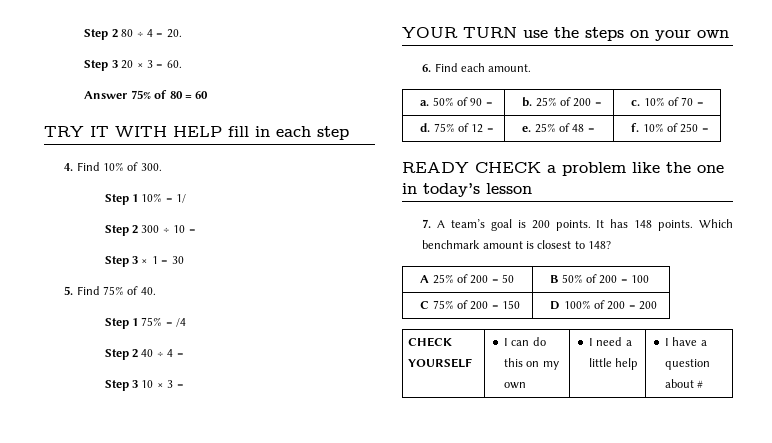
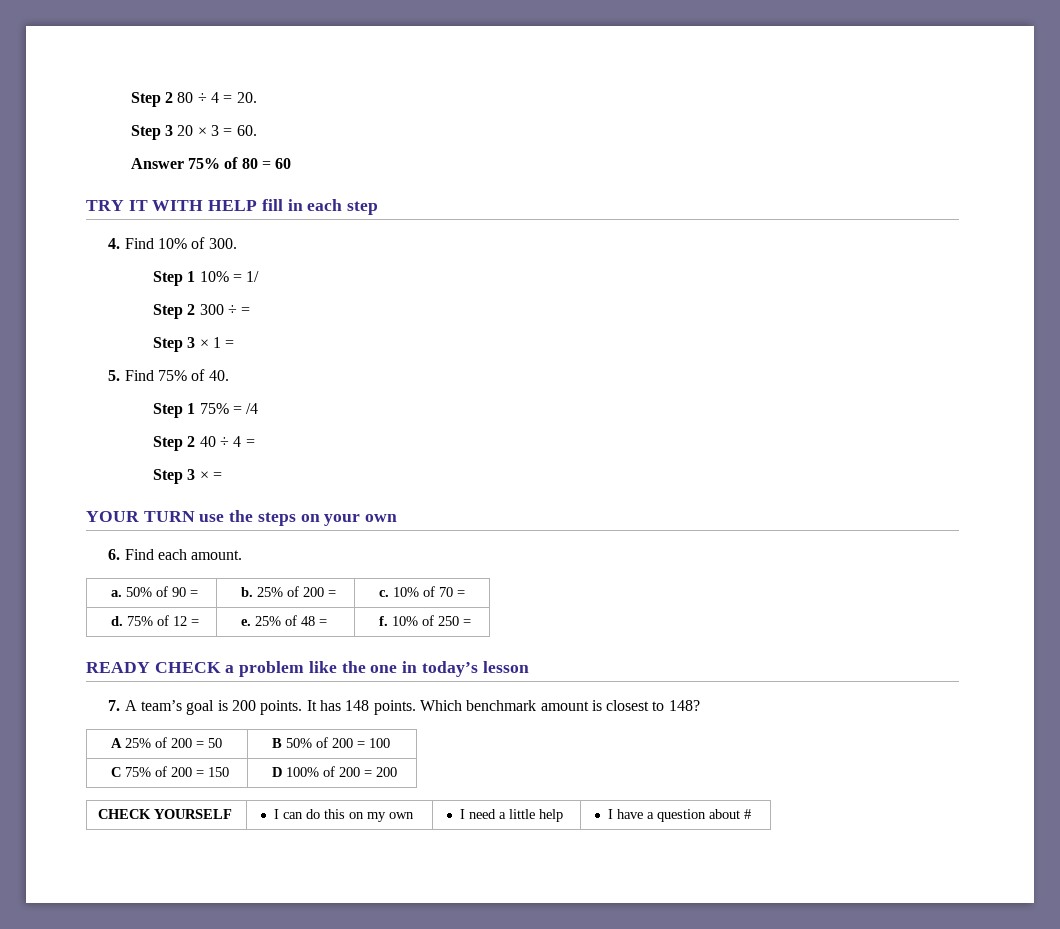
[173,225,186,233] 10 -> (237, 310) none
[171,256,184,264] 30 -> (235, 344) none
[141,380,174,388] 10 × 3 -> [199,471,209,480] ×

